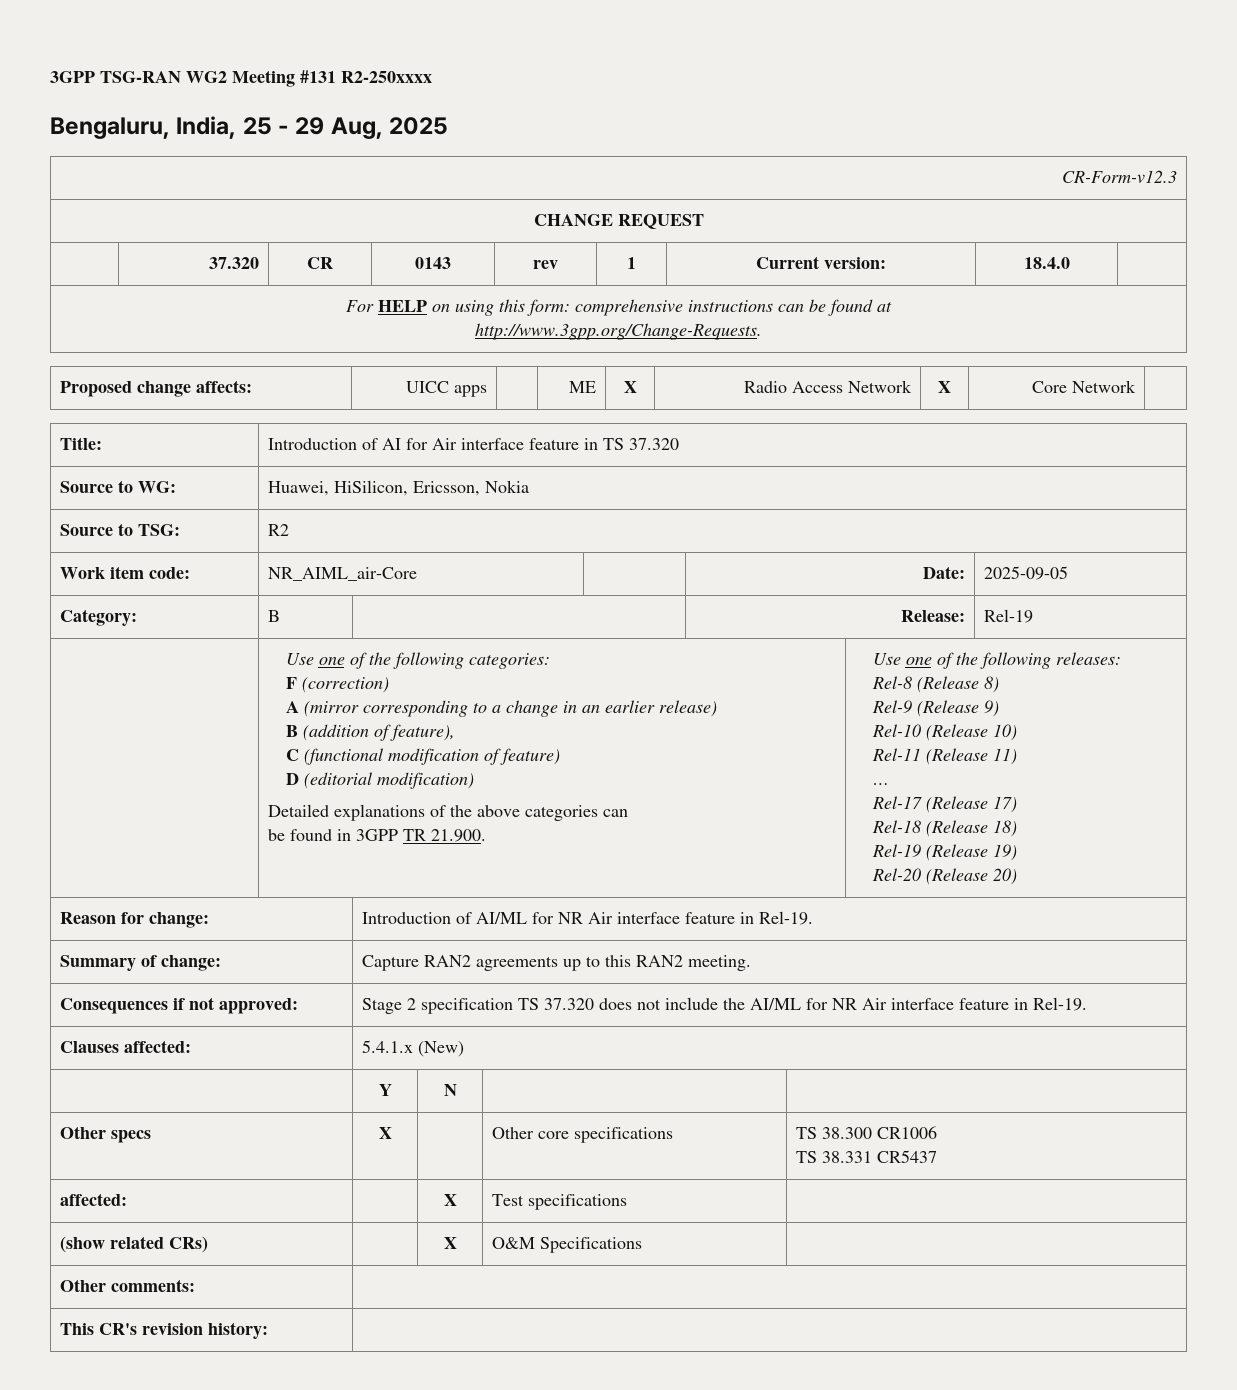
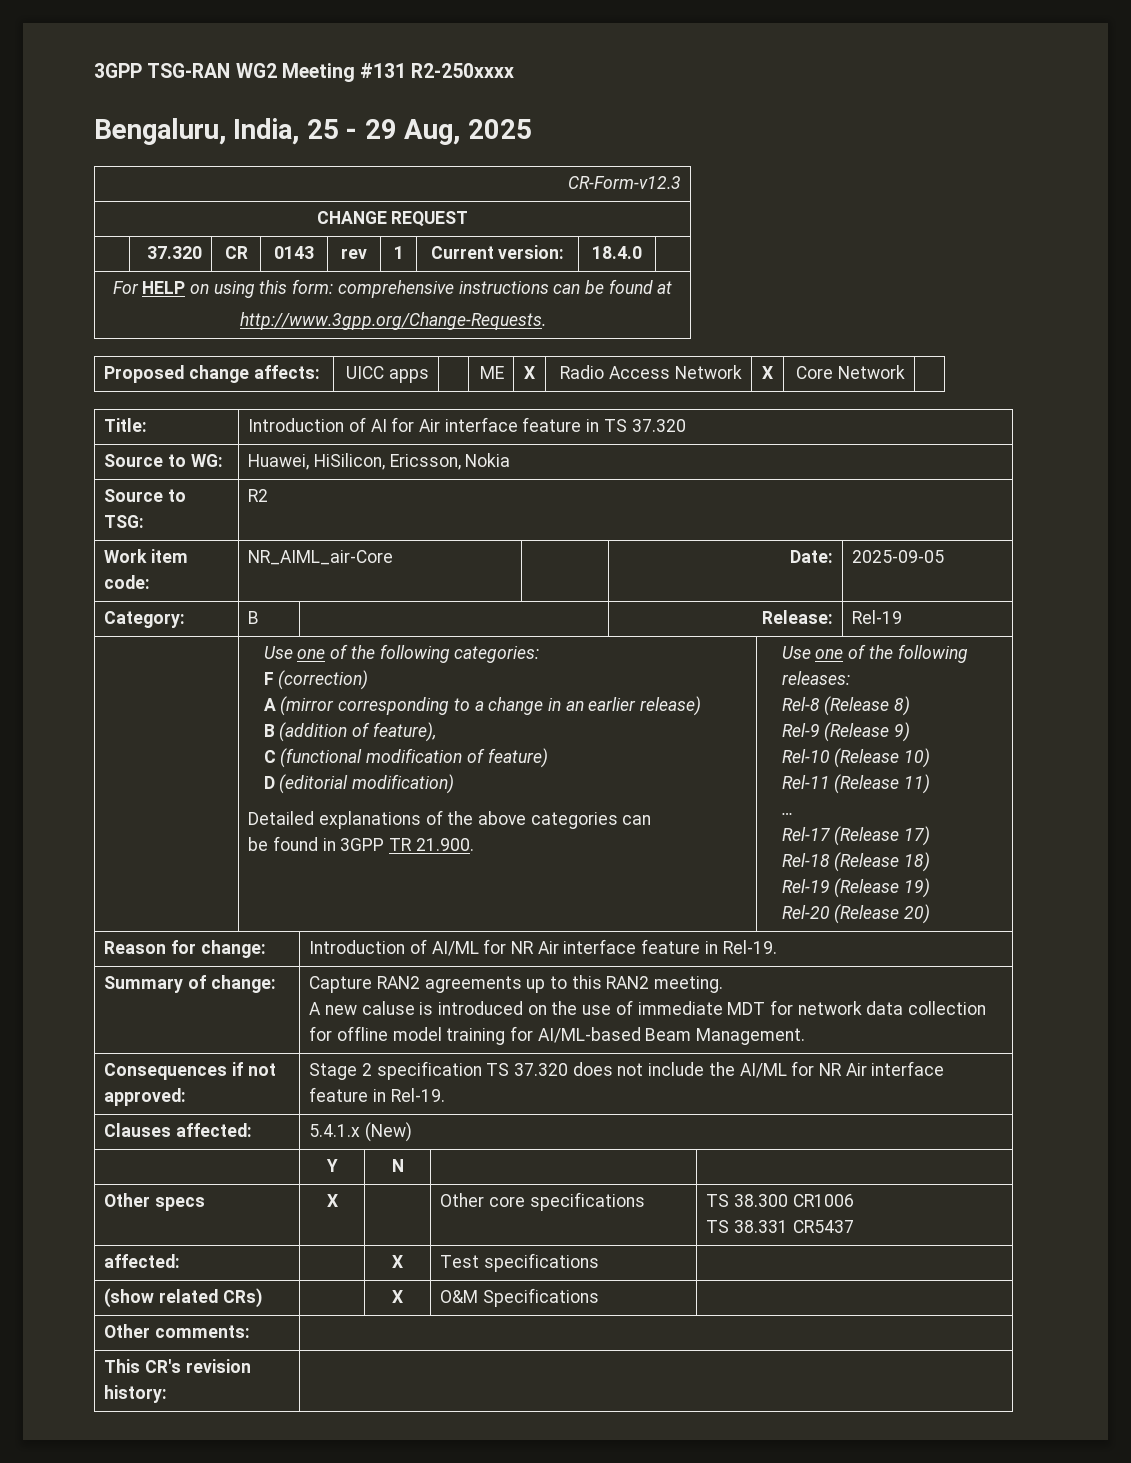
(752, 963) none -> [309,1000,987,1015] [309,1026,806,1045] // A new caluse is introduced on the use of immediate MDT for network data collection for offline model training for AI/ML-based Beam Management.

